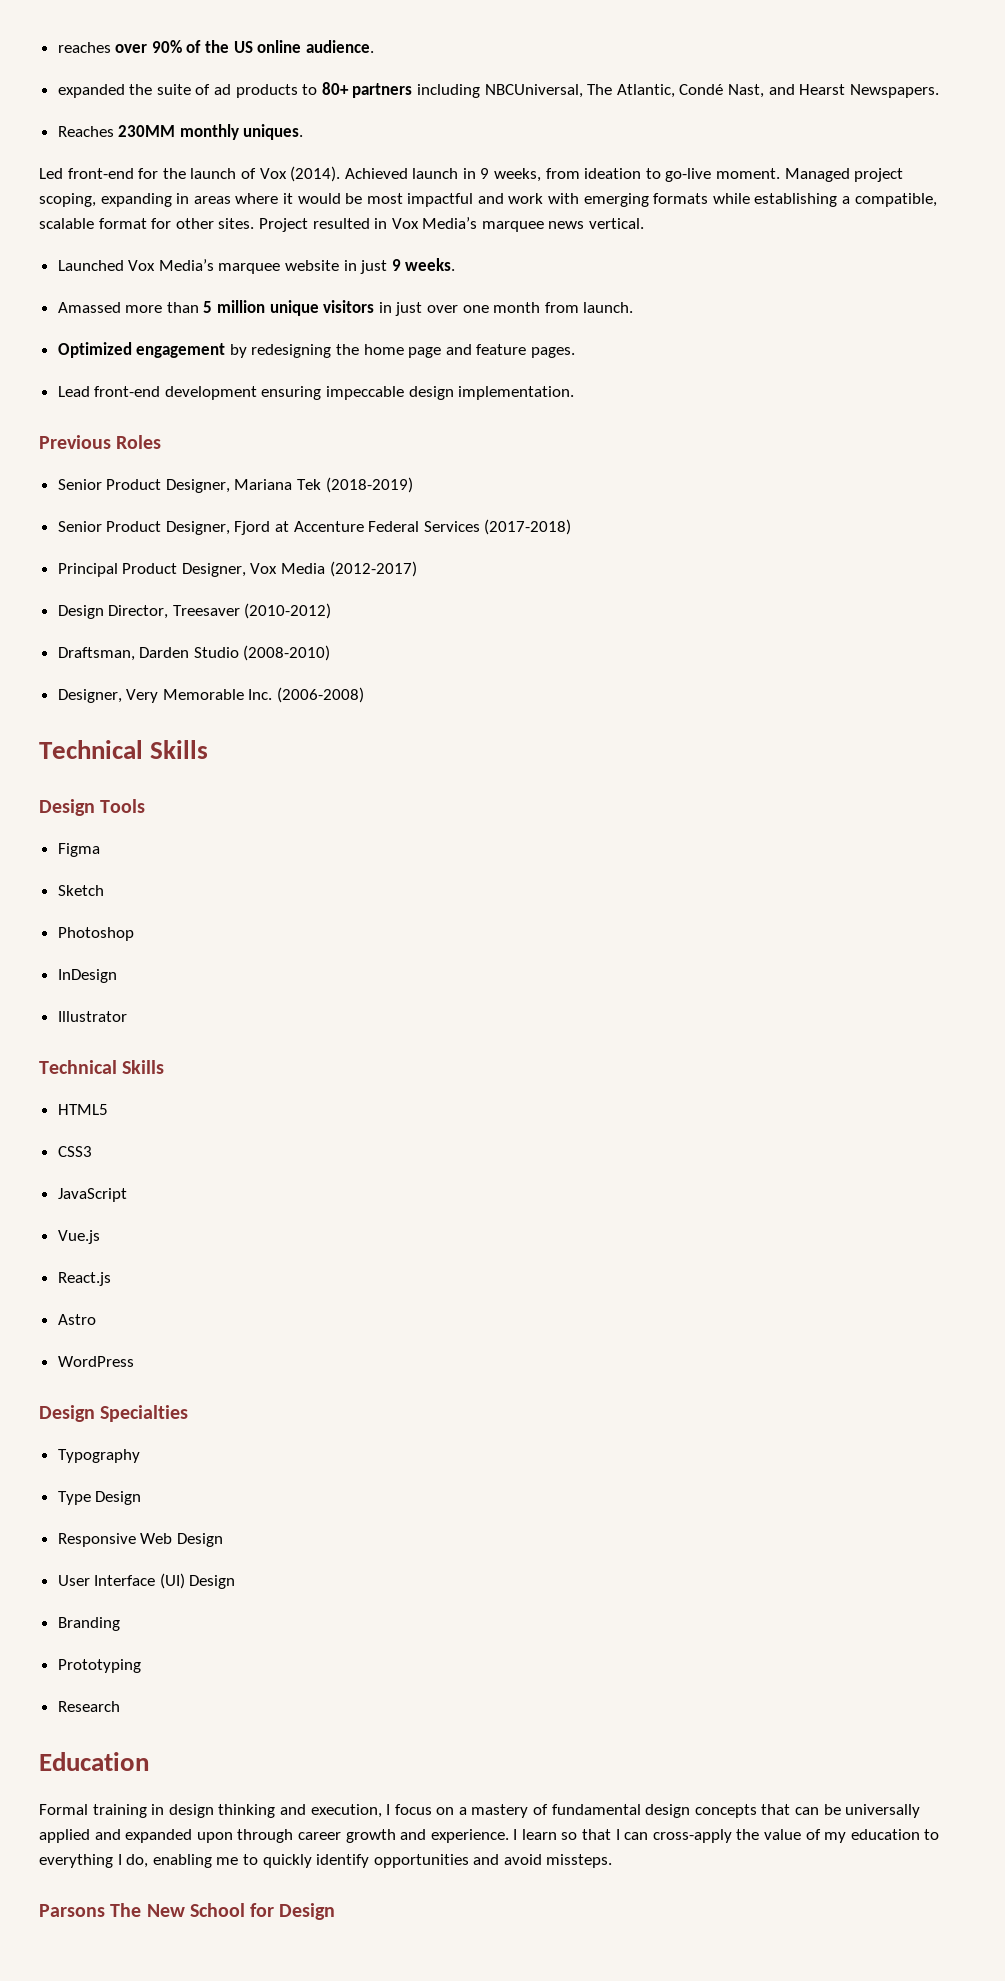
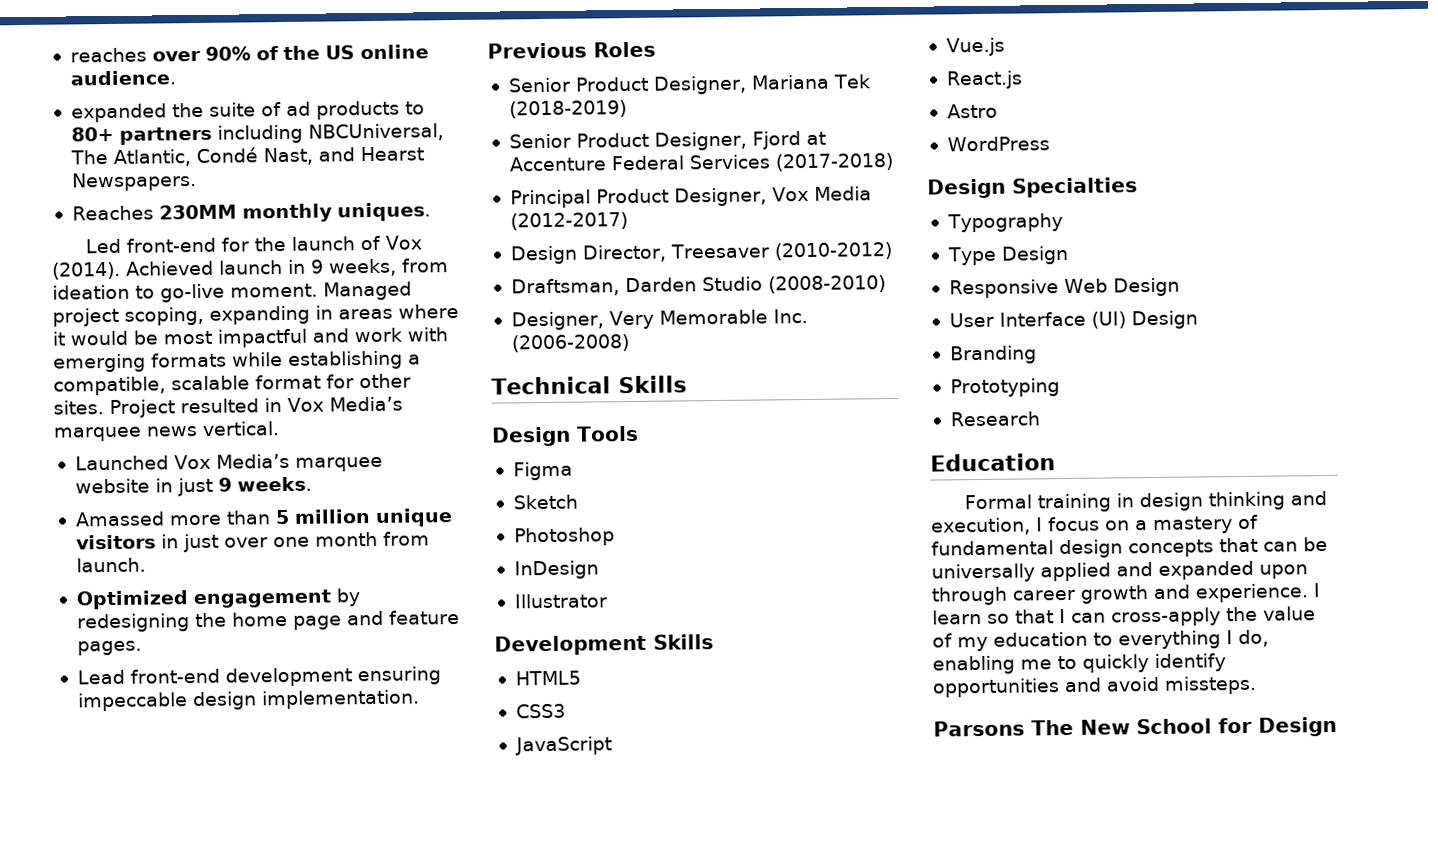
[39,1060,117,1074] Technical -> [494,634,647,656] Development

